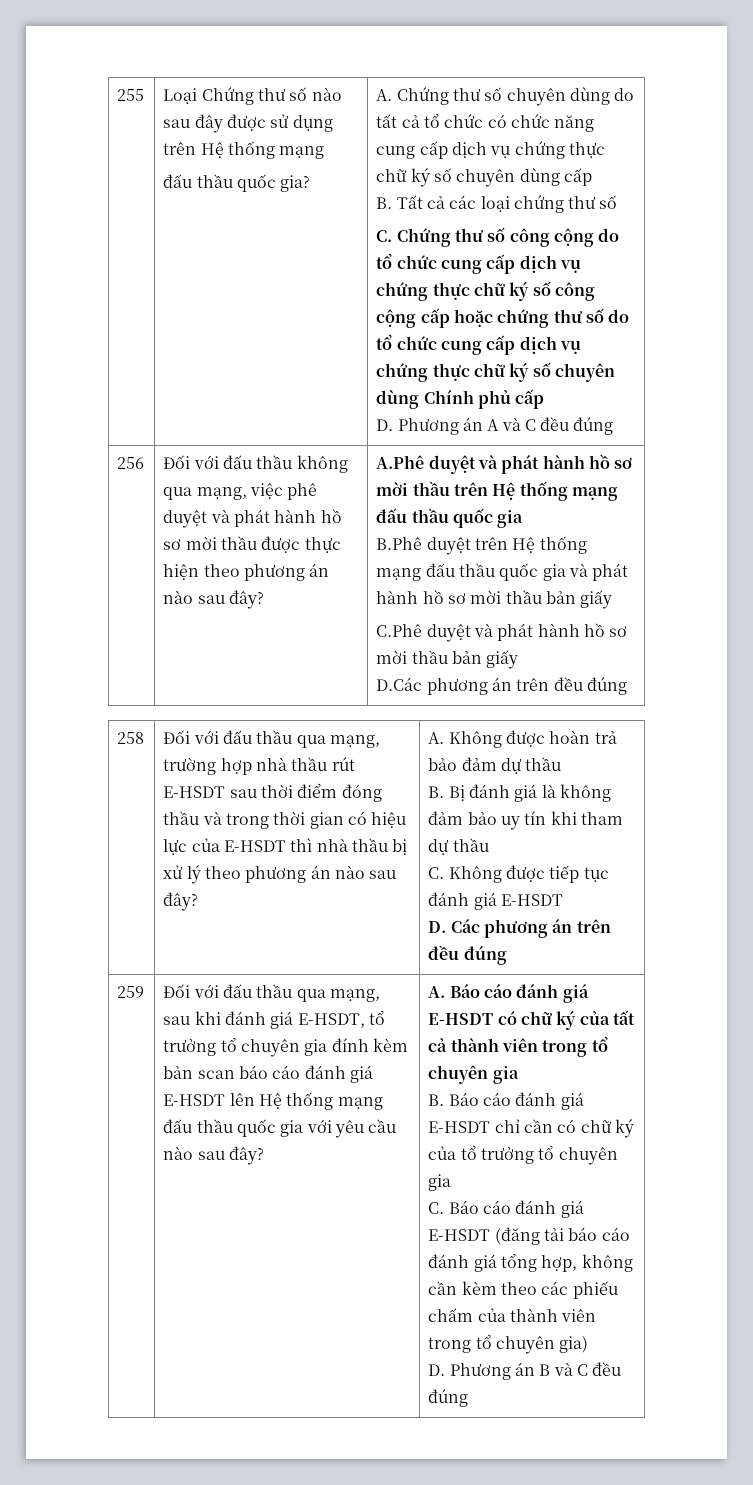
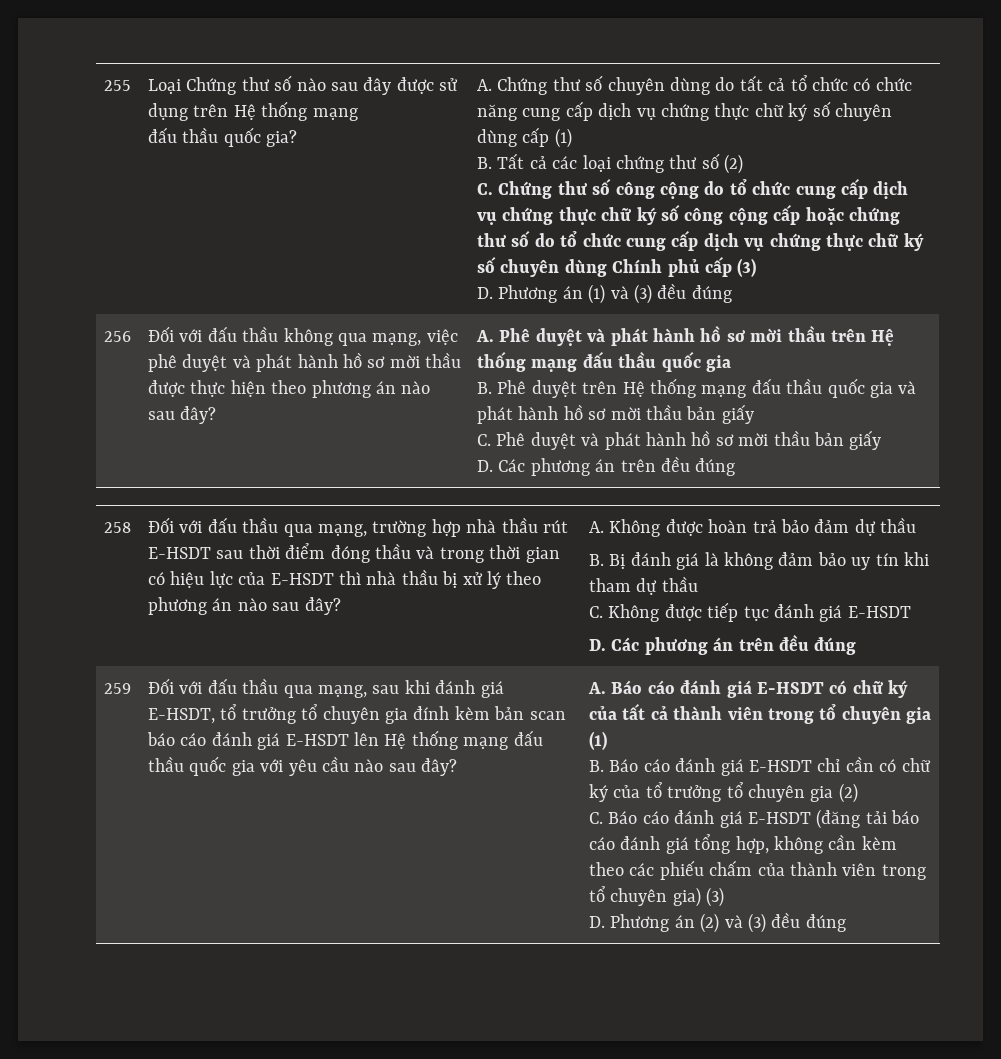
(592, 177) none -> [554,128,572,148] (1)
(618, 202) none -> [724,154,744,174] (2)
[376,417,536,435] // D. Phương án A và C -> [737,258,757,277] [477,284,653,304] (3) // D. Phương án (1) và (3)
[376,455,425,469] A.Phê -> [476,328,531,342] A. Phê
[376,537,423,550] B.Phê -> [477,380,527,394] B. Phê
[376,624,423,637] C.Phê -> [477,432,526,446] C. Phê
[376,677,423,691] D.Các -> [477,459,526,472] D. Các
(519, 1075) none -> [589,731,608,750] (1)
(452, 1182) none -> [838,783,858,803] (2)
[428,1362,588,1380] // D. Phương án B và C -> [706,887,725,907] [589,913,767,933] (3) // D. Phương án (2) và (3)

